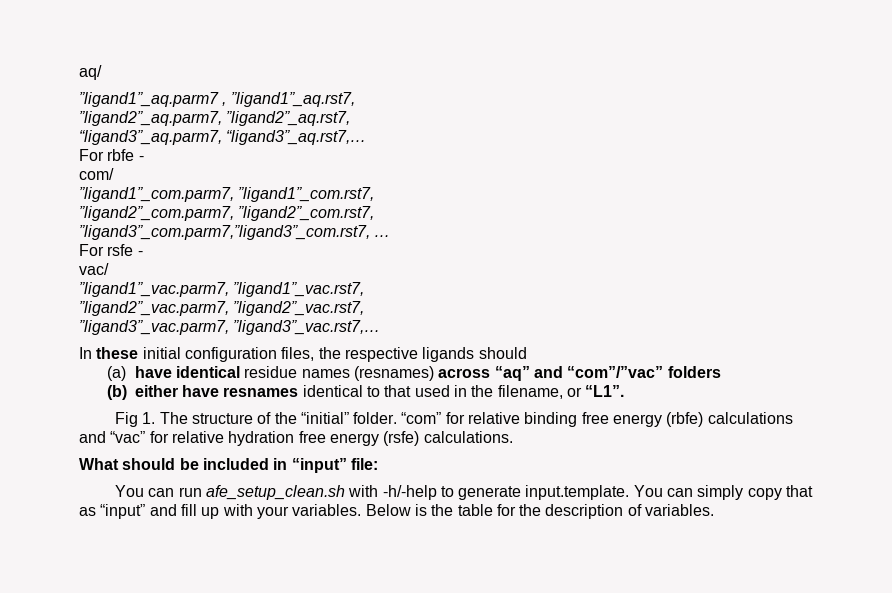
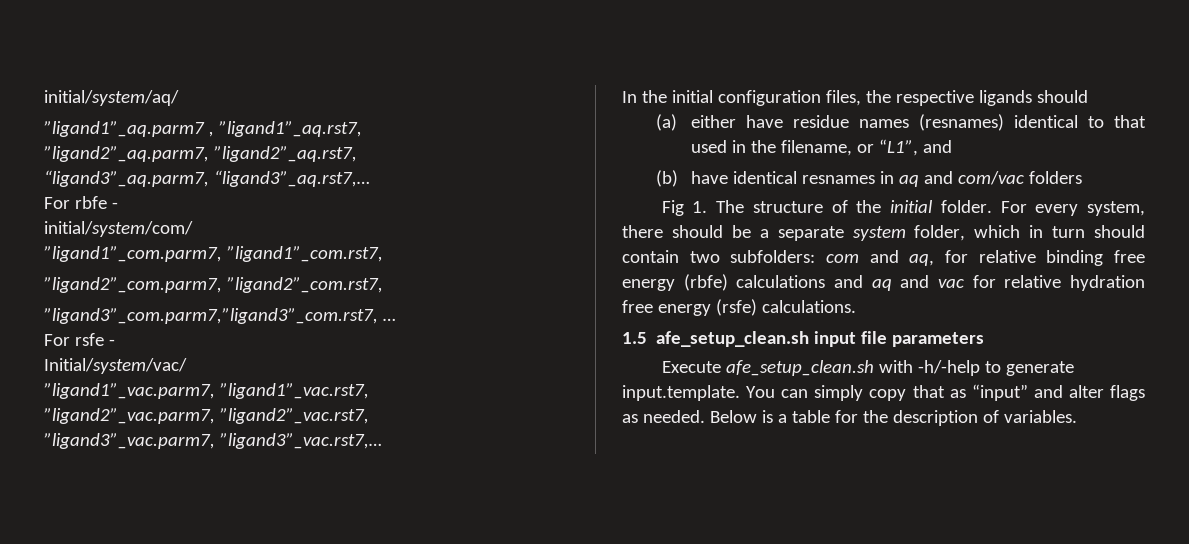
[79,65,102,80] aq/ -> [44,90,179,106] initial/system/aq/
[79,168,114,180] com/ -> [44,221,193,237] initial/system/com/
[79,263,109,275] vac/ -> [44,358,187,374] Initial/system/vac/
[96,347,139,359] these -> [641,90,667,103] the
[134,366,240,378] have identical -> [690,115,783,128] either have
[438,366,721,381] [106,385,299,400] across “aq” and “com”/”vac” folders // (b) either have resnames -> (1004, 122) none
[585,385,625,397] “L1”. -> [878,139,952,156] [656,170,1082,187] “L1”, and // (b) have identical resnames in aq and com/vac folders
[300,412,442,424] “initial” folder. “com” -> [890,200,1145,216] [622,225,1145,241] [622,250,935,266] initial folder. For every system, there should be a separate system folder, which in turn should contain two subfolders: com and aq,
[110,431,146,443] “vac” -> [871,275,964,291] aq and vac
[79,458,378,473] [114,485,202,497] What should be included in “input” file: // You can run -> [622,331,985,347] [661,361,721,373] 1.5 afe_setup_clean.sh input file parameters // Execute
[180,504,362,519] fill up with your variables. -> [1068,385,1145,401] [622,410,705,423] alter flags as needed.
[431,504,454,516] the -> [777,414,787,423] a

